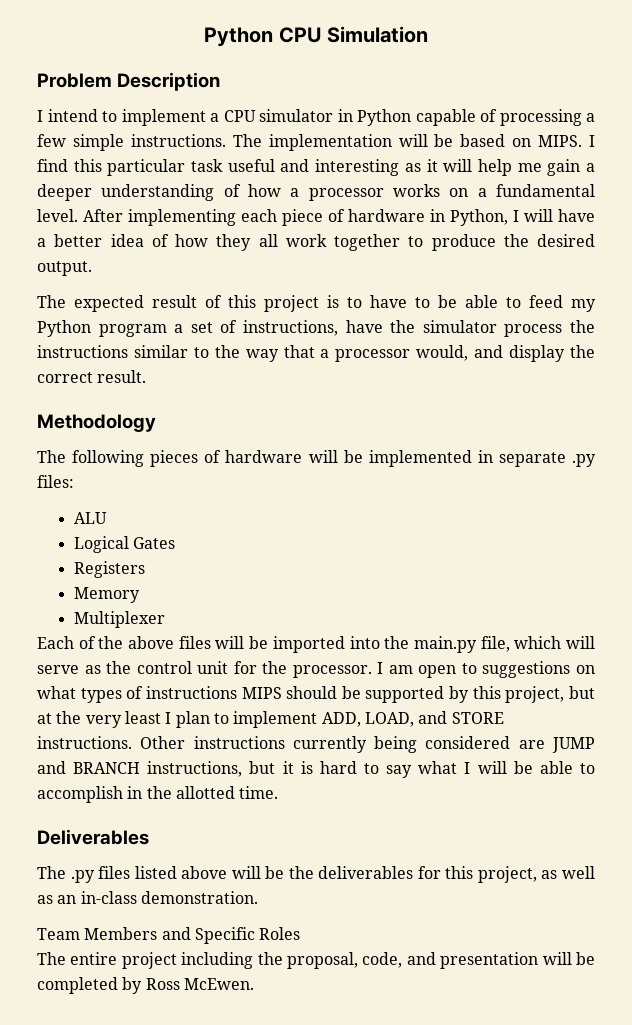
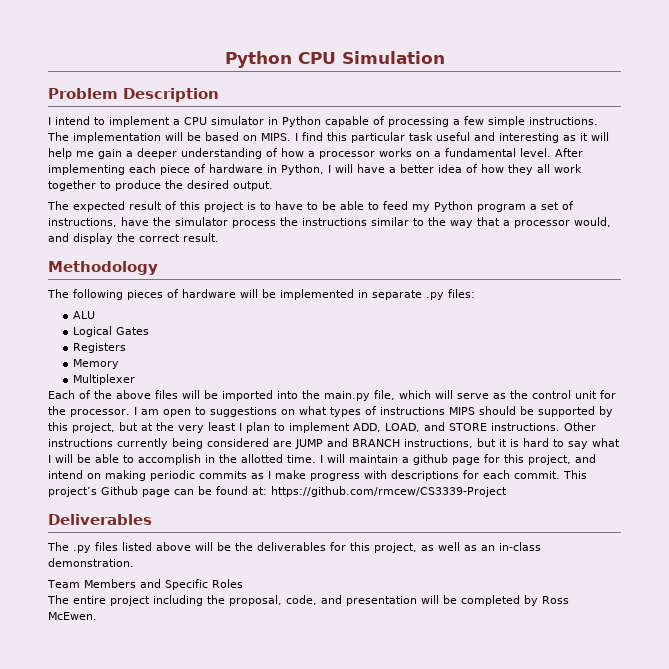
(279, 792) none -> [320,454,596,465] [48,470,587,481] [48,486,507,497] I will maintain a github page for this project, and intend on making periodic commits as I make progress with descriptions for each commit. This project’s Github page can be found at: https://github.com/rmcew/CS3339-Project

